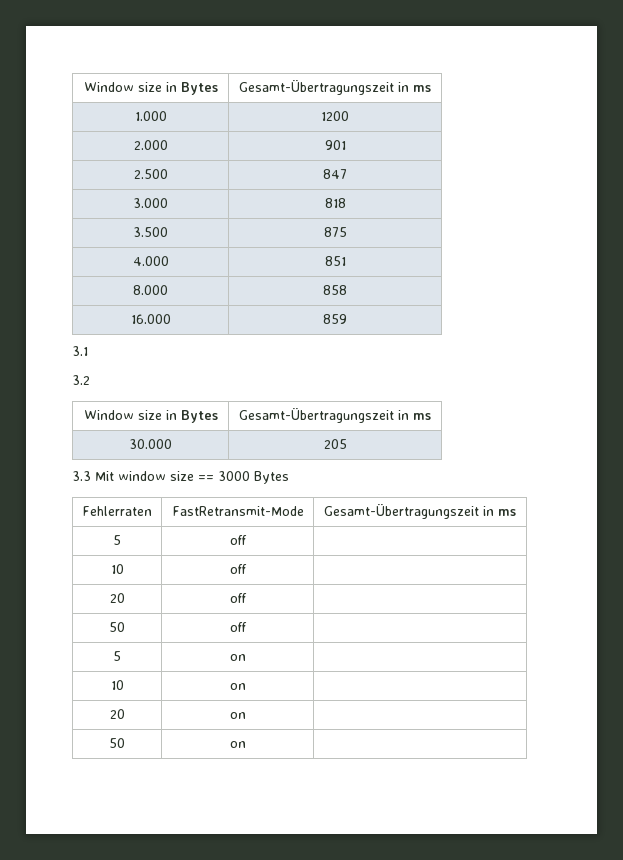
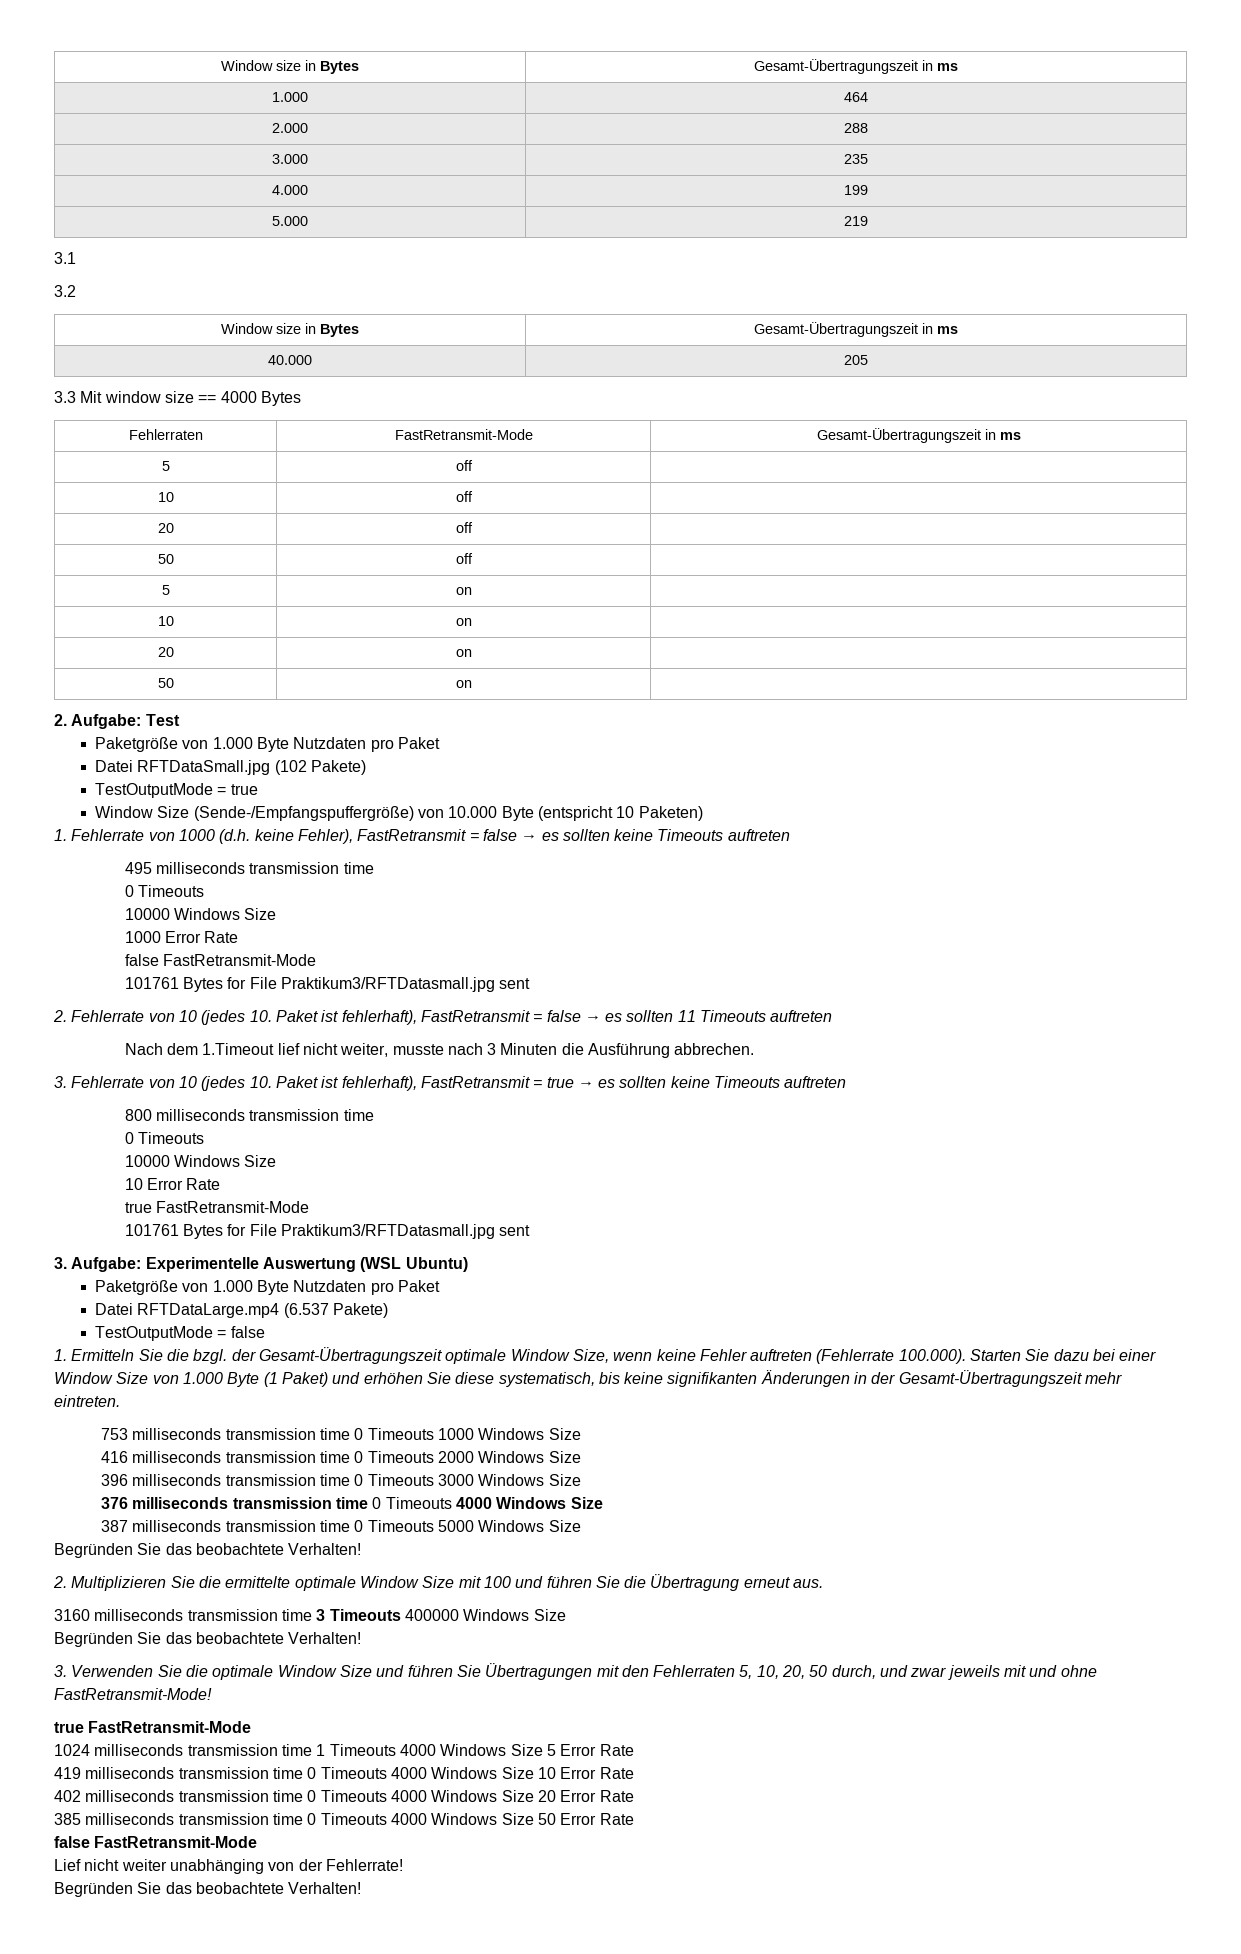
[321,111,349,121] 1200 -> [844,92,868,102] 464
[324,140,346,150] [133,169,168,179] [323,169,347,179] [133,198,168,208] [324,198,346,208] [133,227,168,237] [323,227,347,237] [132,256,169,266] [324,256,346,266] [133,285,168,295] [323,285,347,295] [130,314,171,324] [323,314,347,324] 901 // 2.500 | 847 // 3.000 | 818 // 3.500 | 875 // 4.000 | 851 // 8.000 | 858 // 16.000 | 859 -> [844,123,868,133] [272,154,308,164] [844,154,868,164] [272,185,308,195] [844,185,868,195] [272,216,308,226] [844,216,868,226] 288 // 3.000 | 235 // 4.000 | 199 // 5.000 | 219
[129,439,172,449] 30.000 -> [268,355,312,365] 40.000
[218,471,250,481] 3000 -> [220,391,257,403] 4000
(246, 744) none -> [54,714,180,729] [95,737,441,752] [95,760,367,775] [95,783,258,798] [95,806,703,821] [54,829,790,844] [124,862,374,874] [124,885,204,897] [124,908,277,920] [124,931,239,943] [124,954,316,966] [124,977,531,992] [53,1010,833,1025] [124,1043,755,1058] [54,1076,847,1091] [124,1109,374,1121] [124,1132,204,1144] [124,1155,277,1167] [124,1178,221,1190] [124,1201,309,1213] [124,1224,531,1239] [54,1257,468,1272] [95,1280,441,1295] [95,1303,389,1318] [95,1326,265,1341] [54,1347,1157,1364] [54,1370,1123,1387] [54,1395,120,1407] [101,1428,581,1440] [101,1451,581,1463] [101,1474,581,1486] [101,1497,603,1509] [101,1520,581,1532] [54,1543,362,1558] [53,1574,824,1591] [54,1609,566,1621] [54,1632,362,1647] [54,1663,1097,1680] [54,1688,212,1700] [54,1721,252,1733] [54,1744,634,1756] [54,1767,634,1779] [54,1790,634,1802] [54,1813,634,1825] [54,1836,258,1848] [54,1859,403,1874] [54,1882,362,1897] // 2. Aufgabe: Test // Paketgröße von 1.000 Byte Nutzdaten pro Paket // Datei RFTDataSmall.jpg (102 Pakete) // TestOutputMode = true // Window Size (Sende-/Empfangspuffergröße) von 10.000 Byte (entspricht 10 Paketen) // 1. Fehlerrate von 1000 (d.h. keine Fehler), FastRetransmit = false → es sollten keine Timeouts auftreten // 495 milliseconds transmission time // 0 Timeouts // 10000 Windows Size // 1000 Error Rate // false FastRetransmit-Mode // 101761 Bytes for File Praktikum3/RFTDatasmall.jpg sent // 2. Fehlerrate von 10 (jedes 10. Paket ist fehlerhaft), FastRetransmit = false → es sollten 11 Timeouts auftreten // Nach dem 1.Timeout lief nicht weiter, musste nach 3 Minuten die Ausführung abbrechen. // 3. Fehlerrate von 10 (jedes 10. Paket ist fehlerhaft), FastRetransmit = true → es sollten keine Timeouts auftreten // 800 milliseconds transmission time // 0 Timeouts // 10000 Windows Size // 10 Error Rate // true FastRetransmit-Mode // 101761 Bytes for File Praktikum3/RFTDatasmall.jpg sent // 3. Aufgabe: Experimentelle Auswertung (WSL Ubuntu) // Paketgröße von 1.000 Byte Nutzdaten pro Paket // Datei RFTDataLarge.mp4 (6.537 Pakete) // TestOutputMode = false // 1. Ermitteln Sie die bzgl. der Gesamt-Übertragungszeit optimale Window Size, wenn keine Fehler auftreten (Fehlerrate 100.000). Starten Sie dazu bei einer Window Size von 1.000 Byte (1 Paket) und erhöhen Sie diese systematisch, bis keine signifikanten Änderungen in der Gesamt-Übertragungszeit mehr eintreten. // 753 milliseconds transmission time 0 Timeouts 1000 Windows Size // 416 milliseconds transmission time 0 Timeouts 2000 Windows Size // 396 milliseconds transmission time 0 Timeouts 3000 Windows Size // 376 milliseconds transmission time 0 Timeouts 4000 Windows Size // 387 milliseconds transmission time 0 Timeouts 5000 Windows Size // Begründen Sie das beobachtete Verhalten! // 2. Multiplizieren Sie die ermittelte optimale Window Size mit 100 und führen Sie die Übertragung erneut aus. // 3160 milliseconds transmission time 3 Timeouts 400000 Windows Size // Begründen Sie das beobachtete Verhalten! // 3. Verwenden Sie die optimale Window Size und führen Sie Übertragungen mit den Fehlerraten 5, 10, 20, 50 durch, und zwar jeweils mit und ohne FastRetransmit-Mode! // true FastRetransmit-Mode // 1024 milliseconds transmission time 1 Timeouts 4000 Windows Size 5 Error Rate // 419 milliseconds transmission time 0 Timeouts 4000 Windows Size 10 Error Rate // 402 milliseconds transmission time 0 Timeouts 4000 Windows Size 20 Error Rate // 385 milliseconds transmission time 0 Timeouts 4000 Windows Size 50 Error Rate // false FastRetransmit-Mode // Lief nicht weiter unabhänging von der Fehlerrate! // Begründen Sie das beobachtete Verhalten!

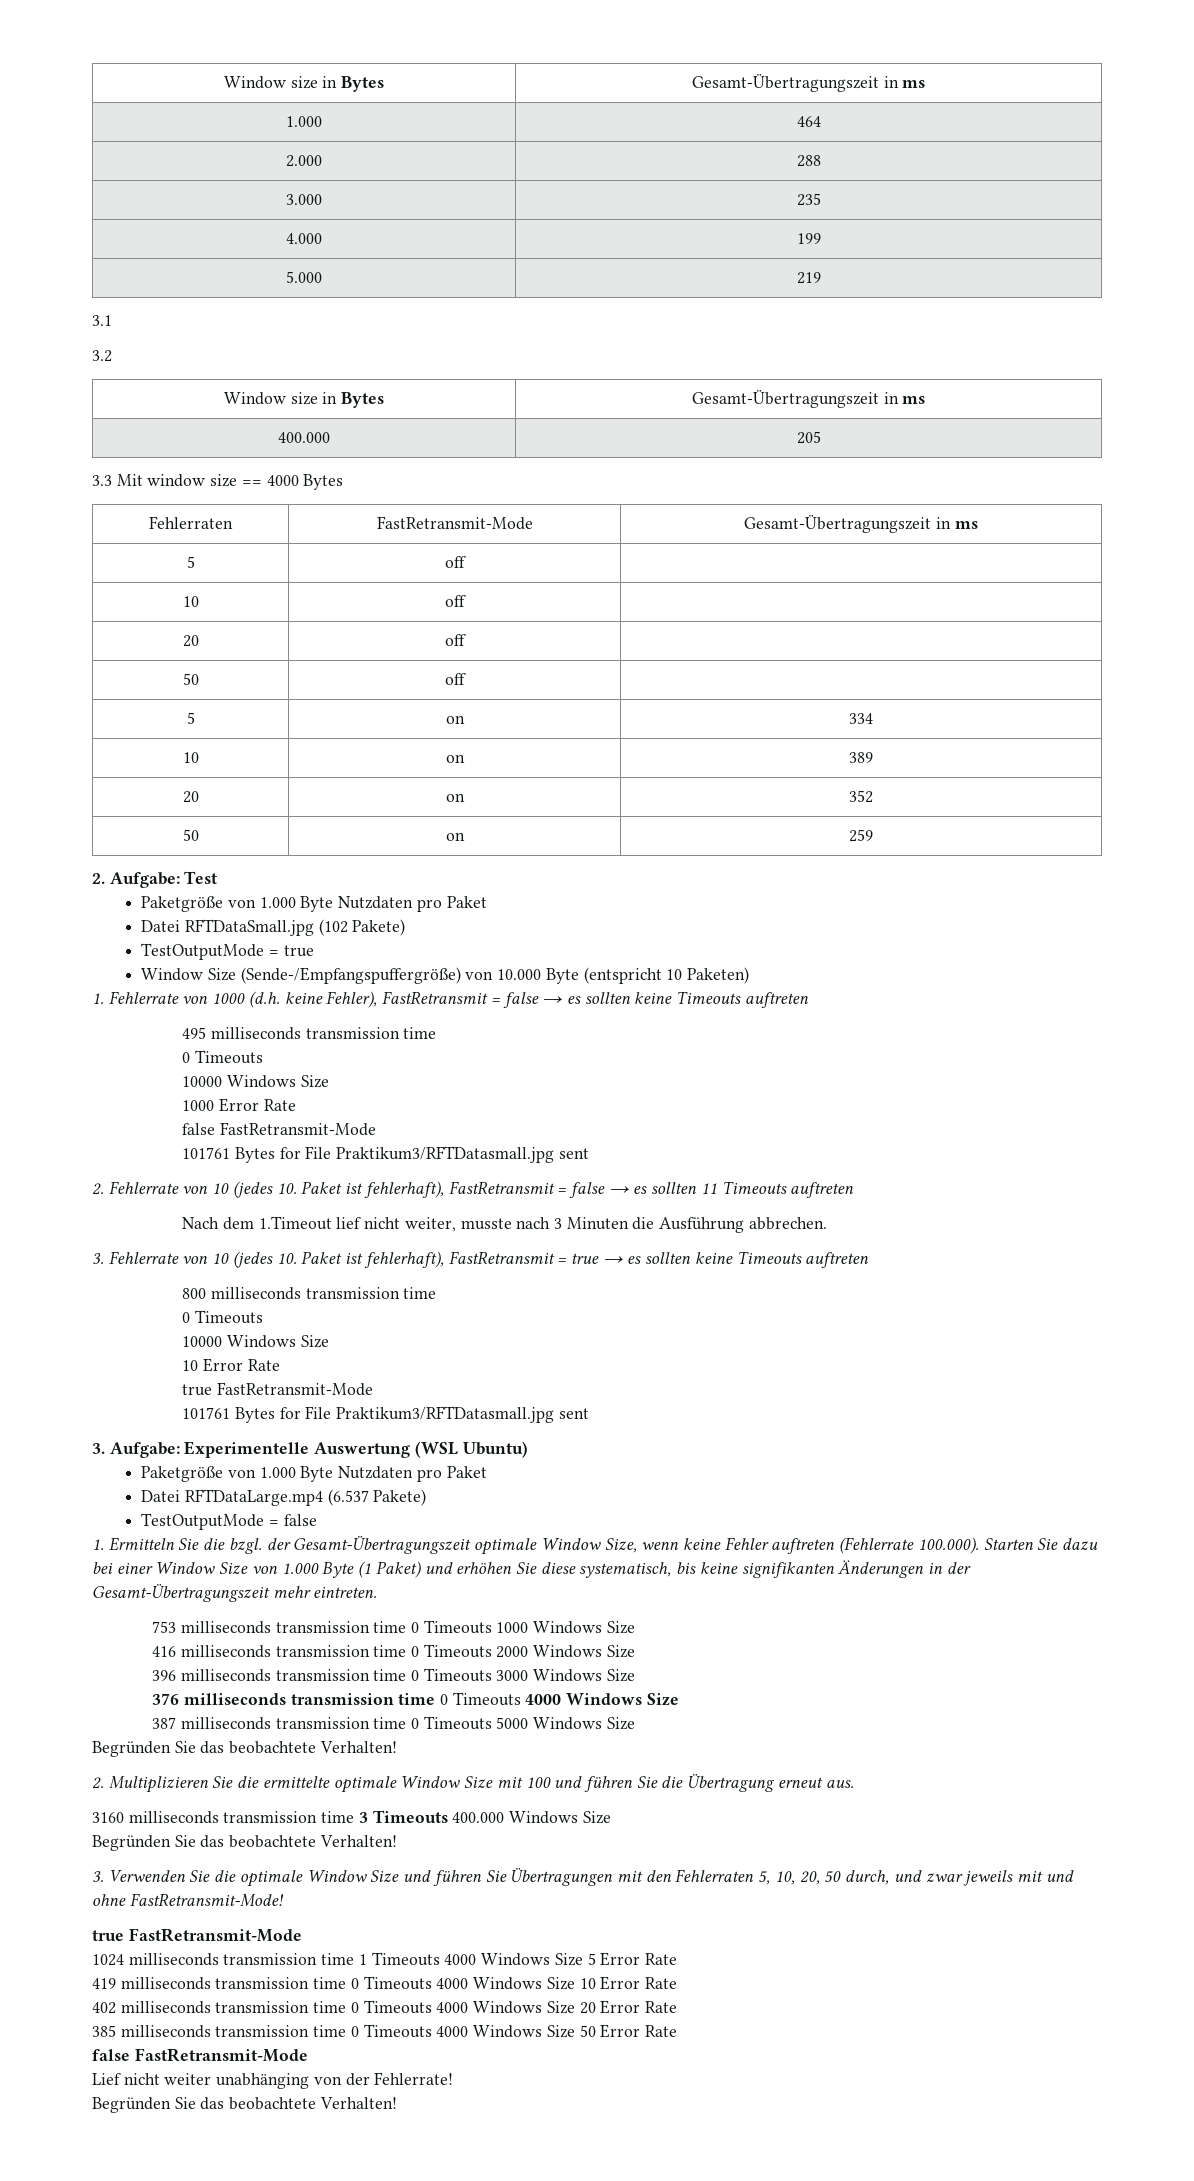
[268,355,312,365] 40.000 -> [278,432,330,443] 400.000
(472, 591) none -> [849,713,873,724] 334
(472, 622) none -> [849,752,873,763] 389
(472, 653) none -> [849,790,873,803] 352
(472, 684) none -> [849,829,873,842] 259
[404,1609,459,1621] 400000 -> [452,1812,505,1823] 400.000

